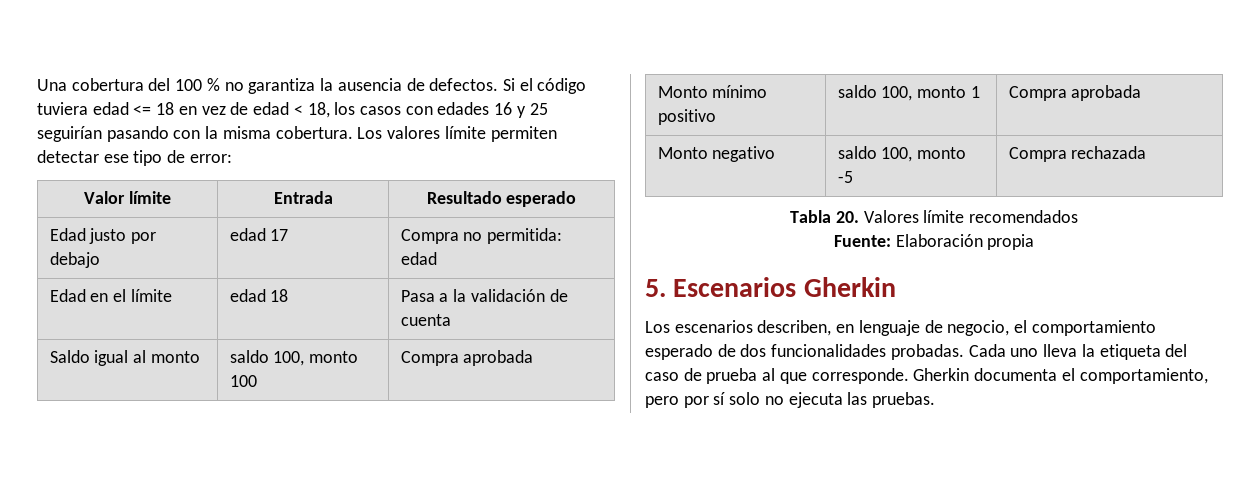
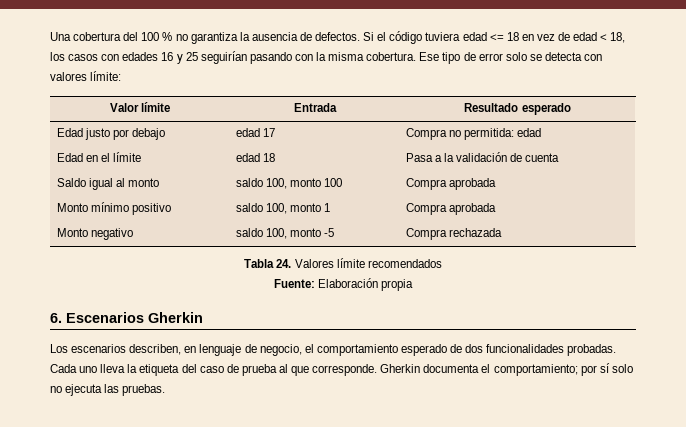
[357,126,557,142] [37,150,232,166] Los valores límite permiten detectar ese tipo de error: -> [419,52,603,64] [50,71,122,81] Ese tipo de error solo se detecta con valores límite:
[835,211,859,223] 20. -> [276,259,292,268] 24.
[645,279,666,297] 5. -> [50,313,62,323] 6.
[1079,368,1208,384] [645,396,679,408] comportamiento, pero -> [493,364,578,376] comportamiento;

